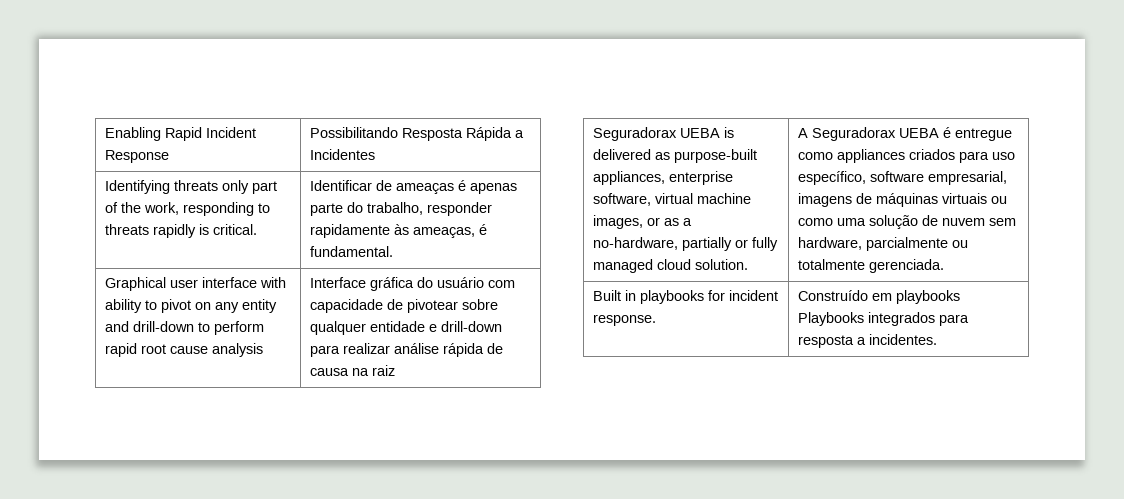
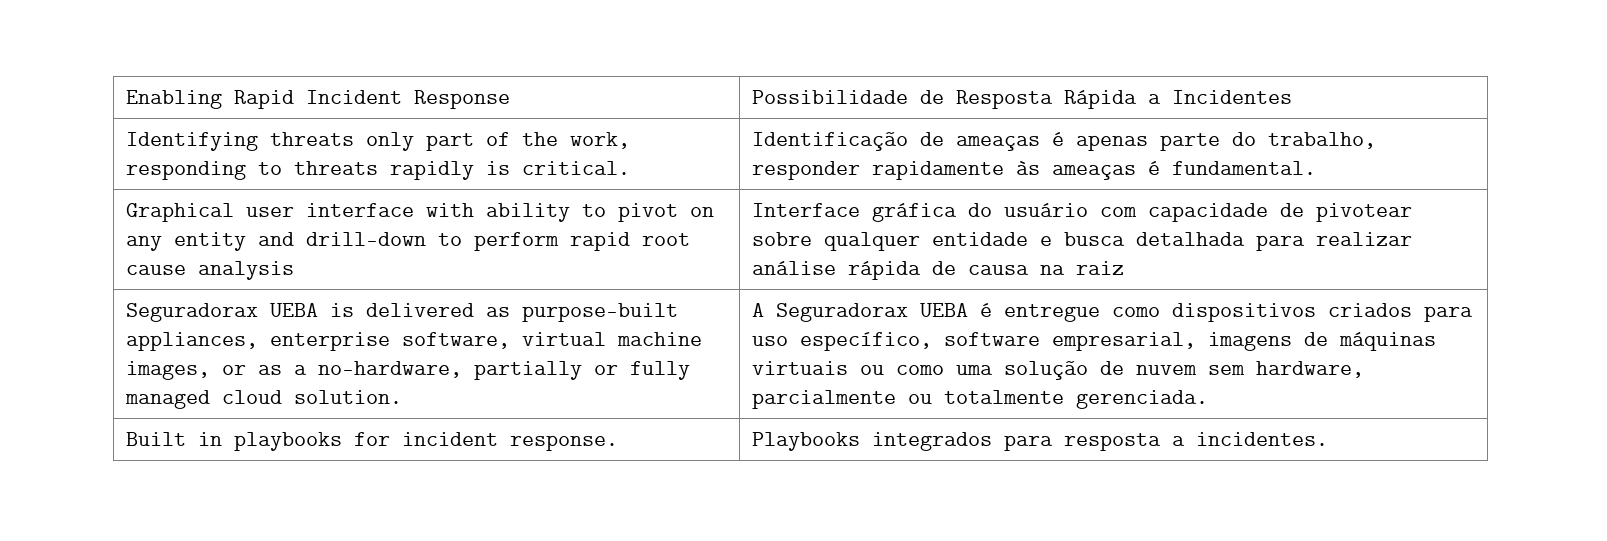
[309,127,398,138] Possibilitando -> [752,90,945,104] Possibilidade de
[309,180,372,191] Identificar -> [752,132,909,151] Identificação
[412,227,475,238] ameaças, -> [1052,165,1137,180] ameaças
[440,321,502,332] drill-down -> [1064,232,1246,246] busca detalhada
[836,149,905,163] appliances -> [1172,303,1317,322] dispositivos
[797,290,960,304] Construído em playbooks -> (619, 443) none

